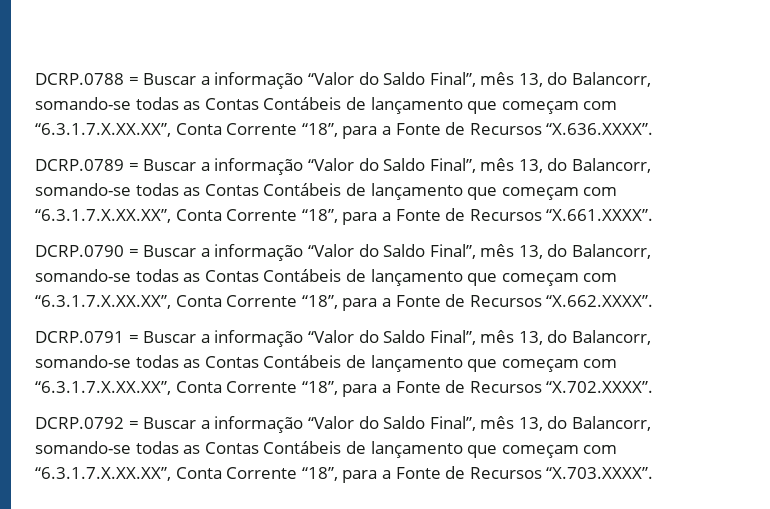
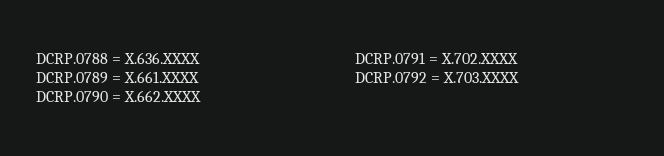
[143,72,652,89] [35,97,618,114] [35,122,654,139] [35,158,652,175] [35,183,618,200] [35,208,654,225] [35,244,652,261] [35,269,618,286] [35,294,654,311] [35,330,652,347] [35,355,618,372] [35,380,654,397] [35,416,652,433] [35,441,618,458] [35,466,654,483] Buscar a informação “Valor do Saldo Final”, mês 13, do Balancorr, somando-se todas as Contas Contábeis de lançamento que começam com “6.3.1.7.X.XX.XX”, Conta Corrente “18”, para a Fonte de Recursos “X.636.XXXX”. // DCRP.0789 = Buscar a informação “Valor do Saldo Final”, mês 13, do Balancorr, somando-se todas as Contas Contábeis de lançamento que começam com “6.3.1.7.X.XX.XX”, Conta Corrente “18”, para a Fonte de Recursos “X.661.XXXX”. // DCRP.0790 = Buscar a informação “Valor do Saldo Final”, mês 13, do Balancorr, somando-se todas as Contas Contábeis de lançamento que começam com “6.3.1.7.X.XX.XX”, Conta Corrente “18”, para a Fonte de Recursos “X.662.XXXX”. // DCRP.0791 = Buscar a informação “Valor do Saldo Final”, mês 13, do Balancorr, somando-se todas as Contas Contábeis de lançamento que começam com “6.3.1.7.X.XX.XX”, Conta Corrente “18”, para a Fonte de Recursos “X.702.XXXX”. // DCRP.0792 = Buscar a informação “Valor do Saldo Final”, mês 13, do Balancorr, somando-se todas as Contas Contábeis de lançamento que começam com “6.3.1.7.X.XX.XX”, Conta Corrente “18”, para a Fonte de Recursos “X.703.XXXX”. -> [124,52,201,64] [36,71,200,84] [36,90,202,103] [355,52,519,65] [355,72,520,84] X.636.XXXX // DCRP.0789 = X.661.XXXX // DCRP.0790 = X.662.XXXX // DCRP.0791 = X.702.XXXX // DCRP.0792 = X.703.XXXX

